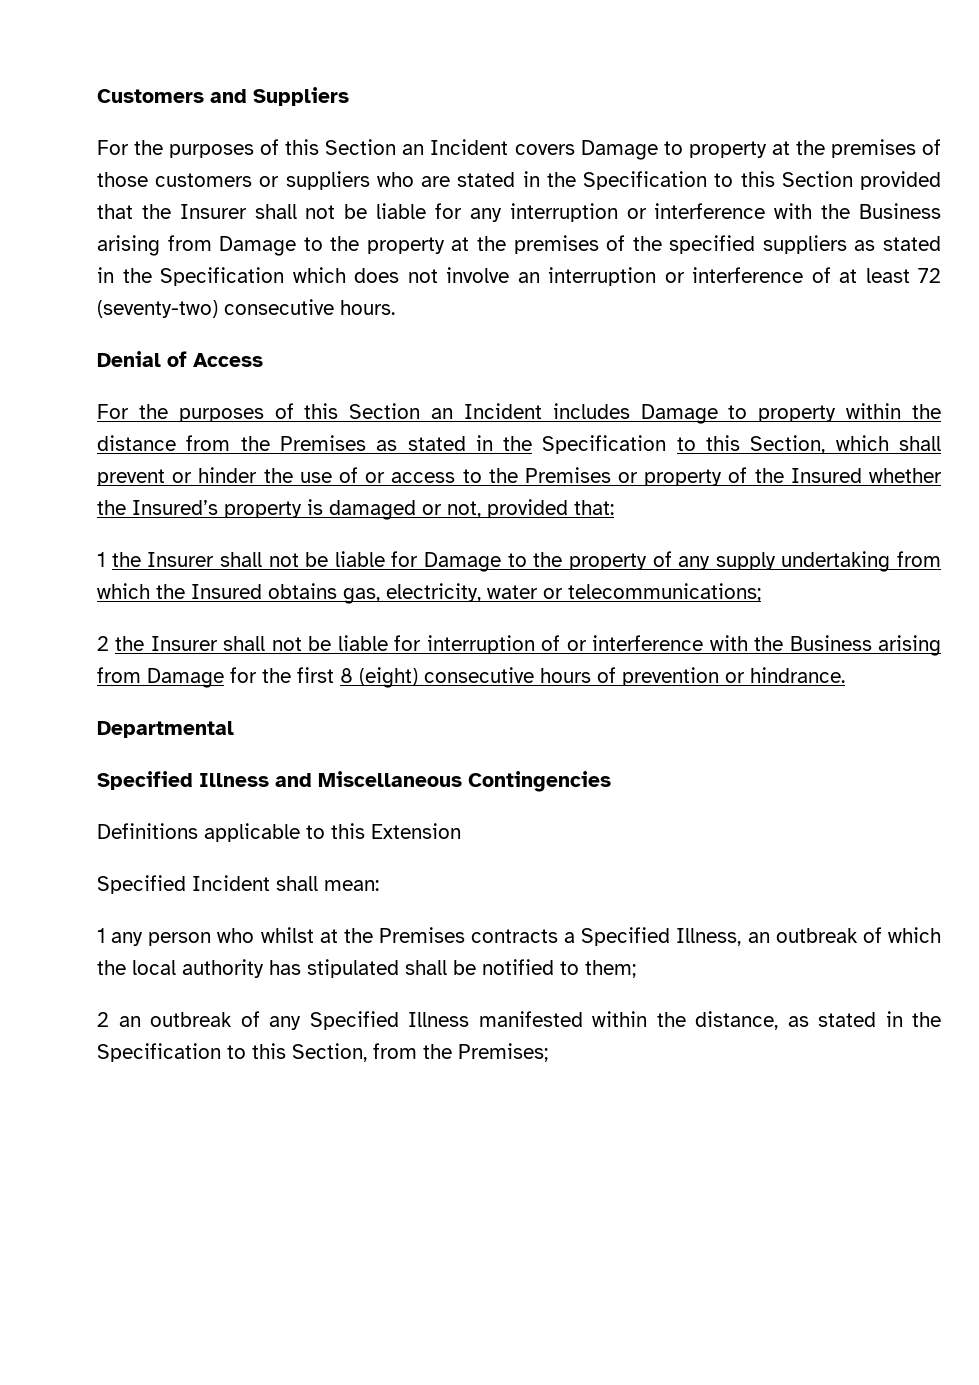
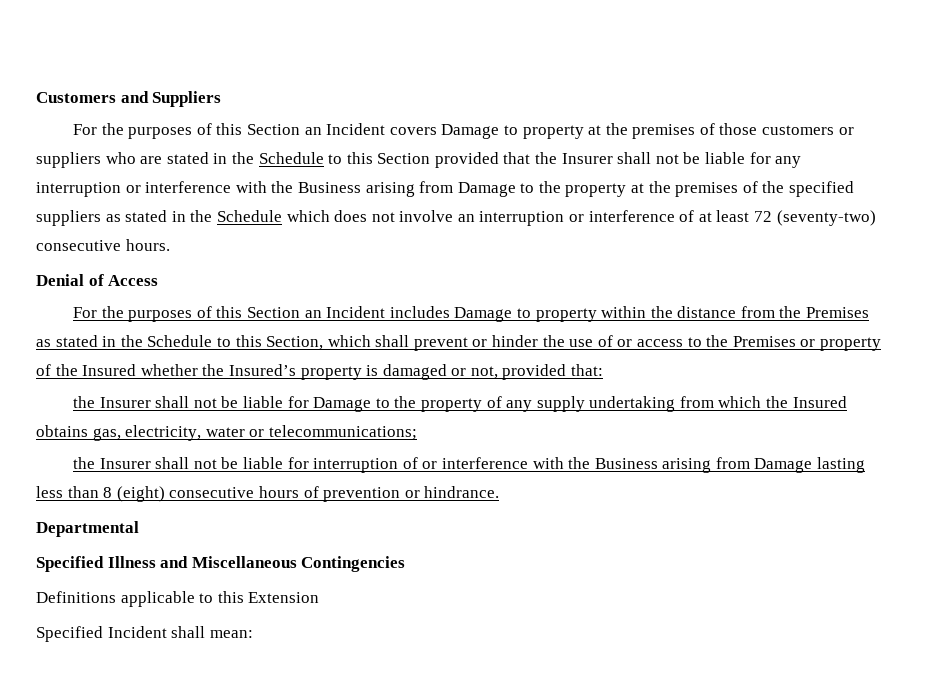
[583,171,708,190] Specification -> [258,152,324,164] Schedule
[160,267,284,286] Specification -> [216,210,282,222] Schedule
[542,435,667,454] Specification -> [147,335,213,347] Schedule
[97,552,105,567] 1 -> (604, 370) none
[97,636,109,651] 2 -> (417, 432) none
[230,667,334,683] for the first -> [817,457,866,473] [36,486,99,498] lasting less than
[97,927,941,946] [97,959,636,978] [97,1011,941,1030] [97,1043,548,1062] // 1 any person who whilst at the Premises contracts a Specified Illness, an outbreak of which the local authority has stipulated shall be notified to them; // 2 an outbreak of any Specified Illness manifested within the distance, as stated in the Specification to this Section, from the Premises; -> (253, 634) none

